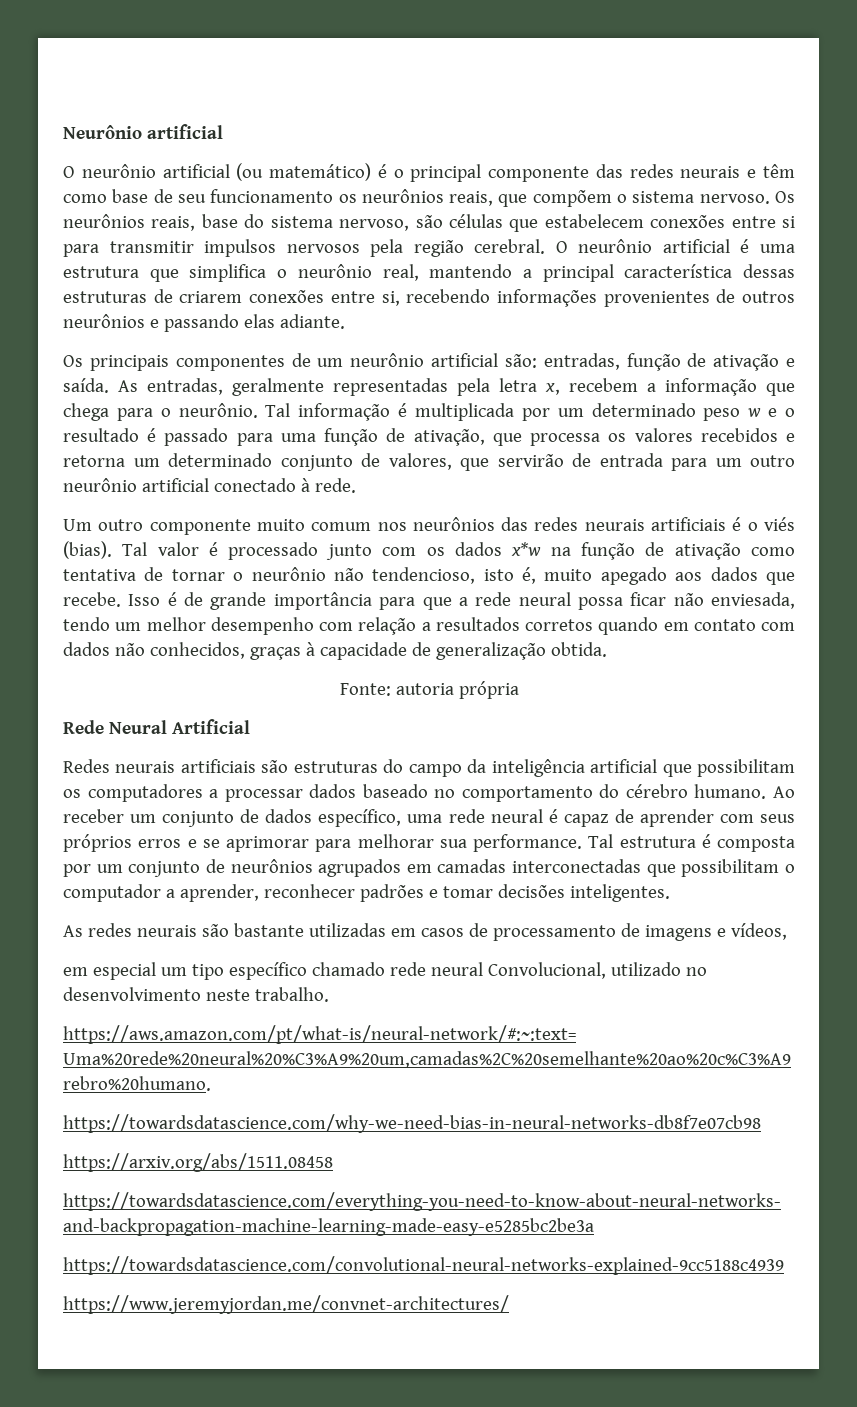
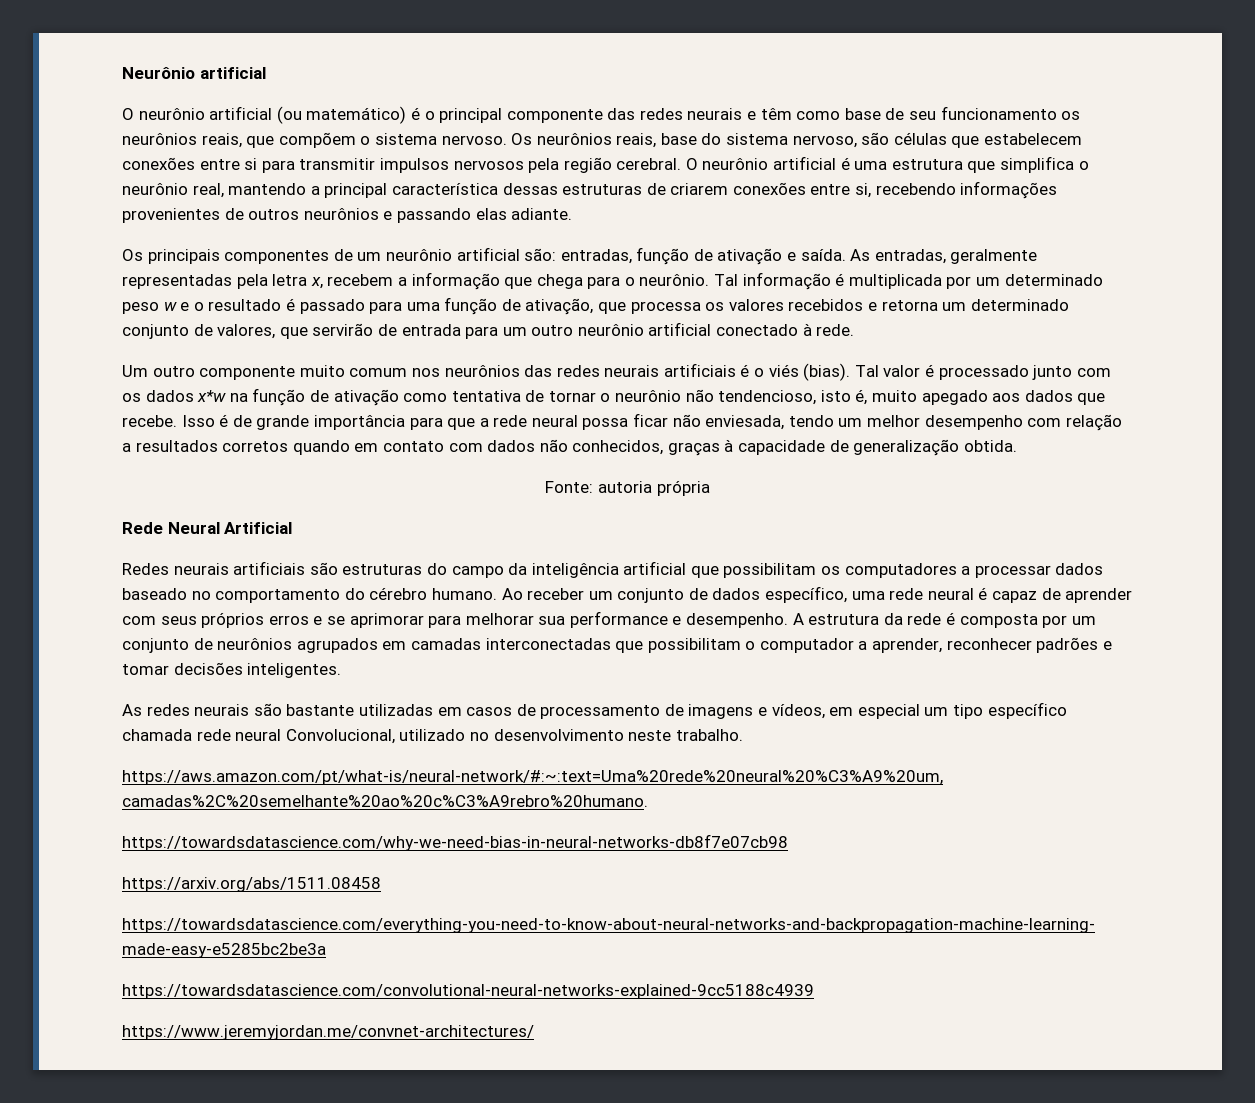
[473,834,696,852] performance. Tal estrutura -> [569,611,942,628] performance e desempenho. A estrutura da rede
(787, 931) // -> (825, 711) none
[311,962,385,976] chamado -> [122,729,192,741] chamada

